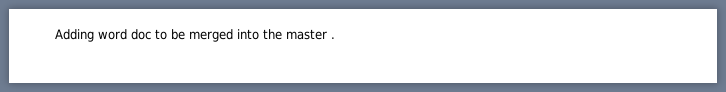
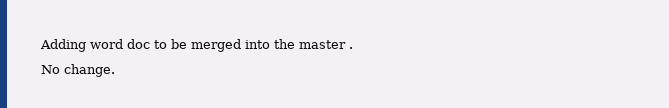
(335, 38) none -> [41,64,115,77] // No change.

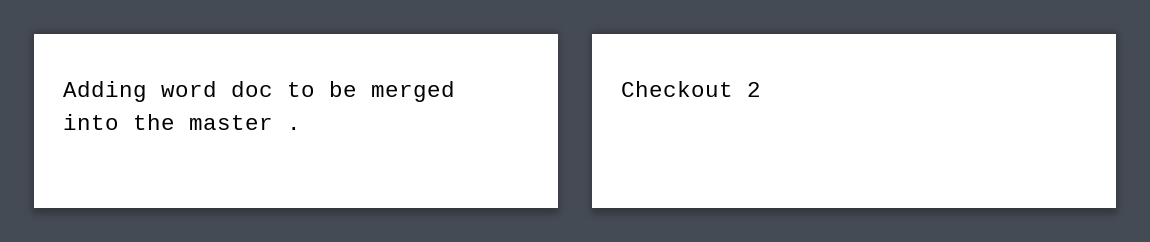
[41,64,115,77] No change. -> [621,81,761,97] Checkout 2

